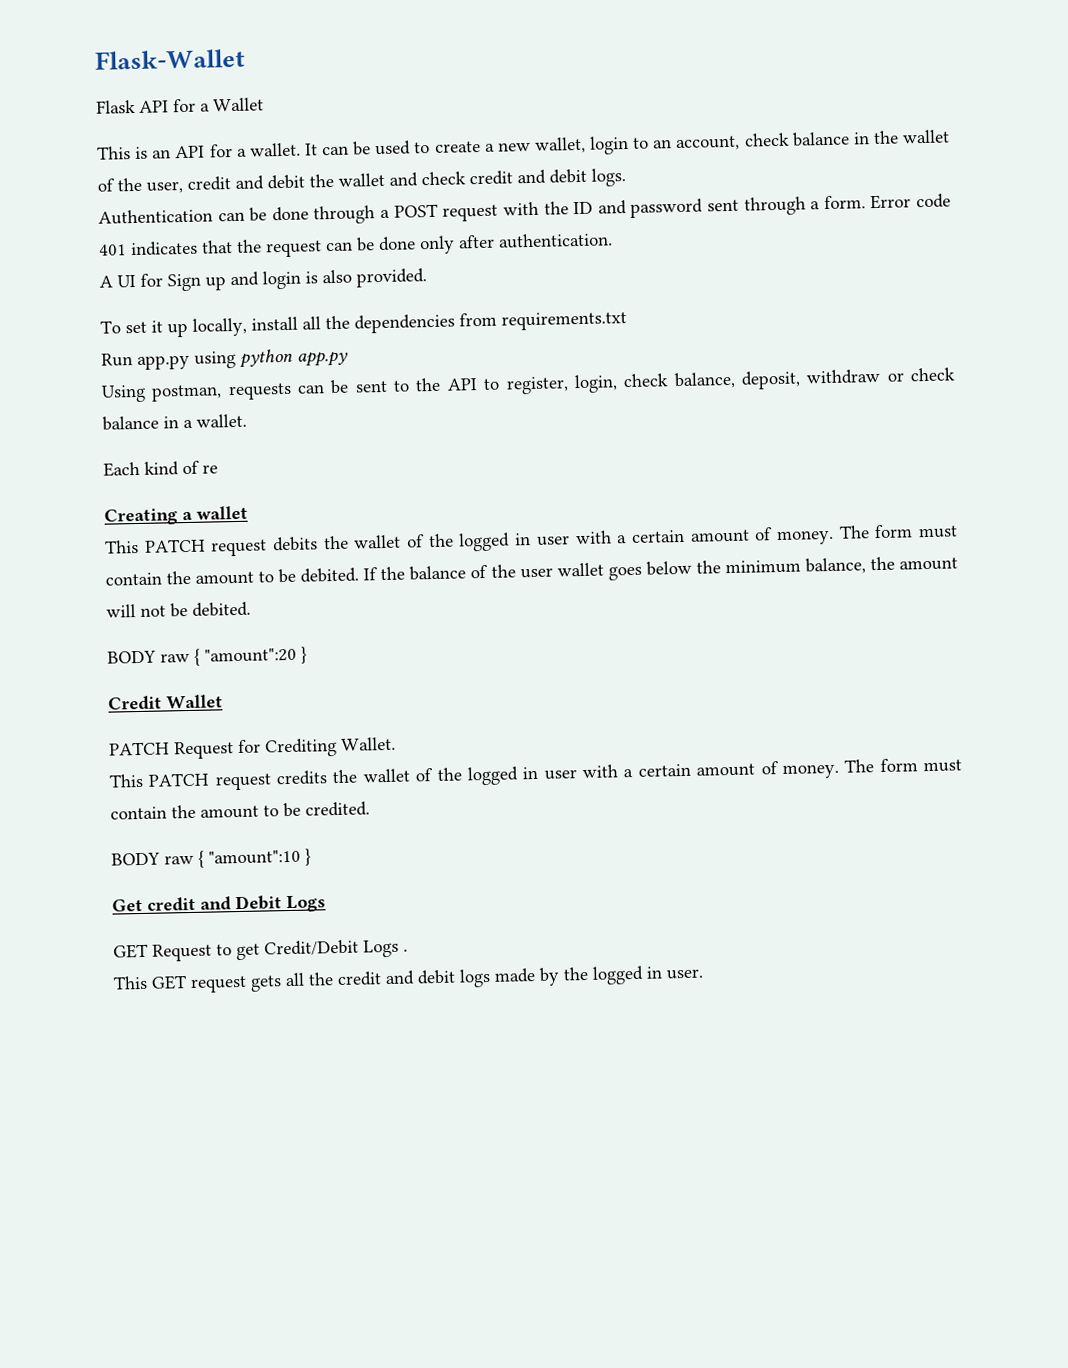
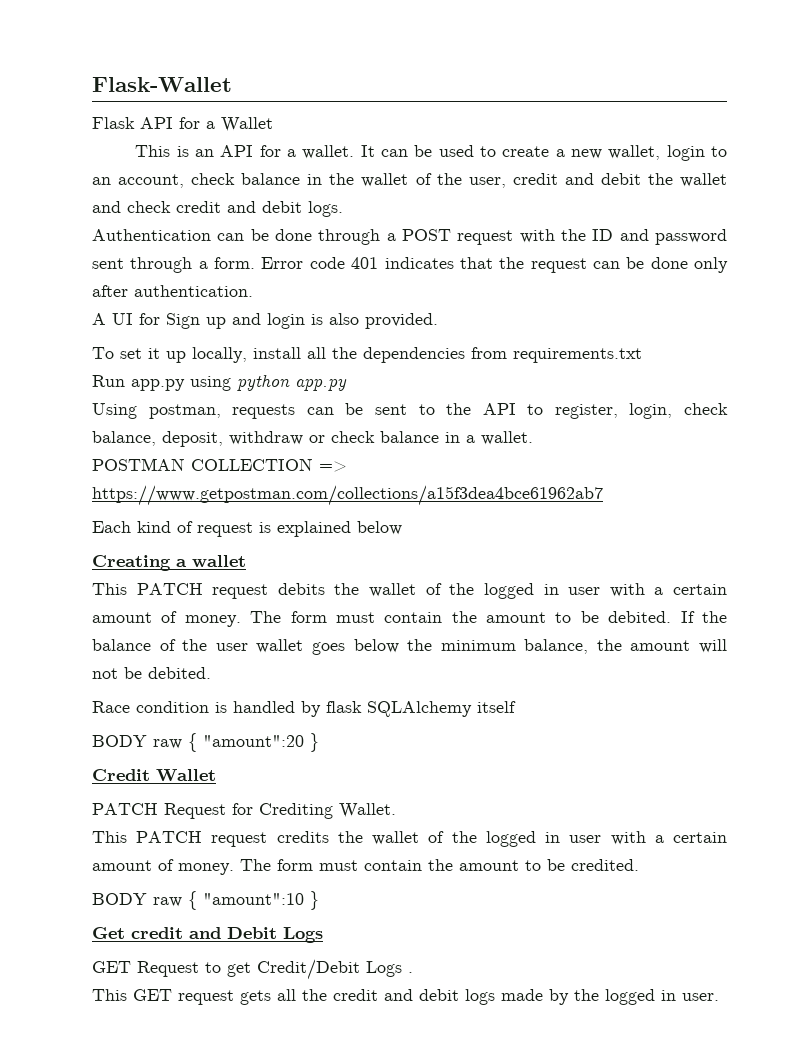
(247, 420) none -> [92,458,347,472] [92,485,603,506] // POSTMAN COLLECTION => https://www.getpostman.com/collections/a15f3dea4bce61962ab7
[202,464,218,474] re -> [197,521,402,537] request is explained below
(251, 609) none -> [92,701,516,717] // Race condition is handled by flask SQLAlchemy itself

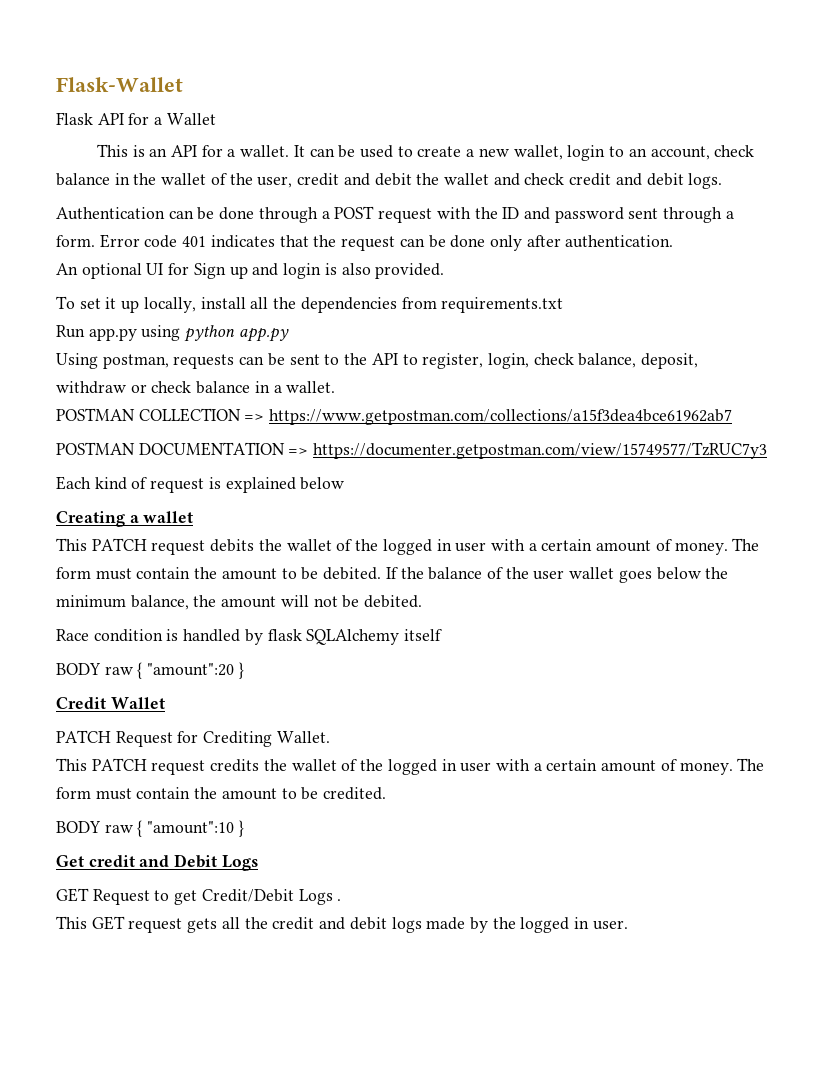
[92,313,106,325] A -> [56,263,142,279] An optional
(603, 495) none -> [56,442,768,459] // POSTMAN DOCUMENTATION => https://documenter.getpostman.com/view/15749577/TzRUC7y3

